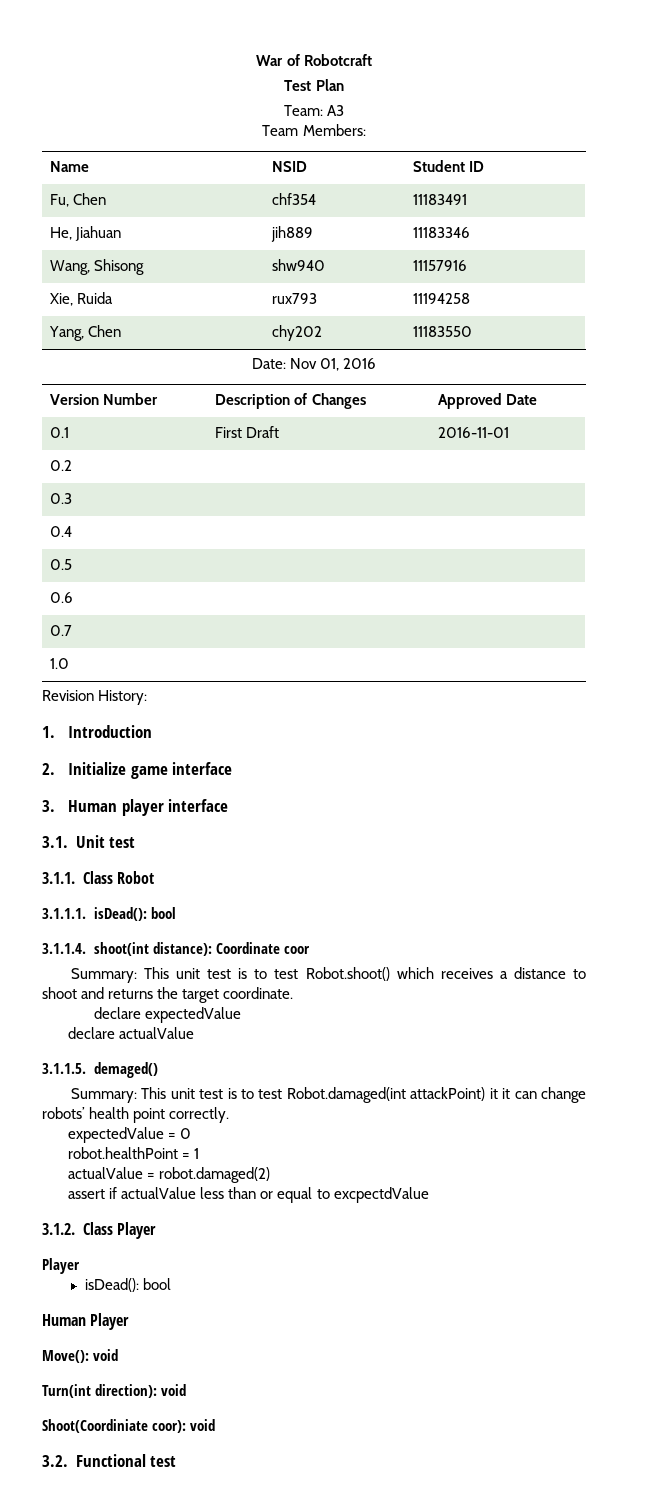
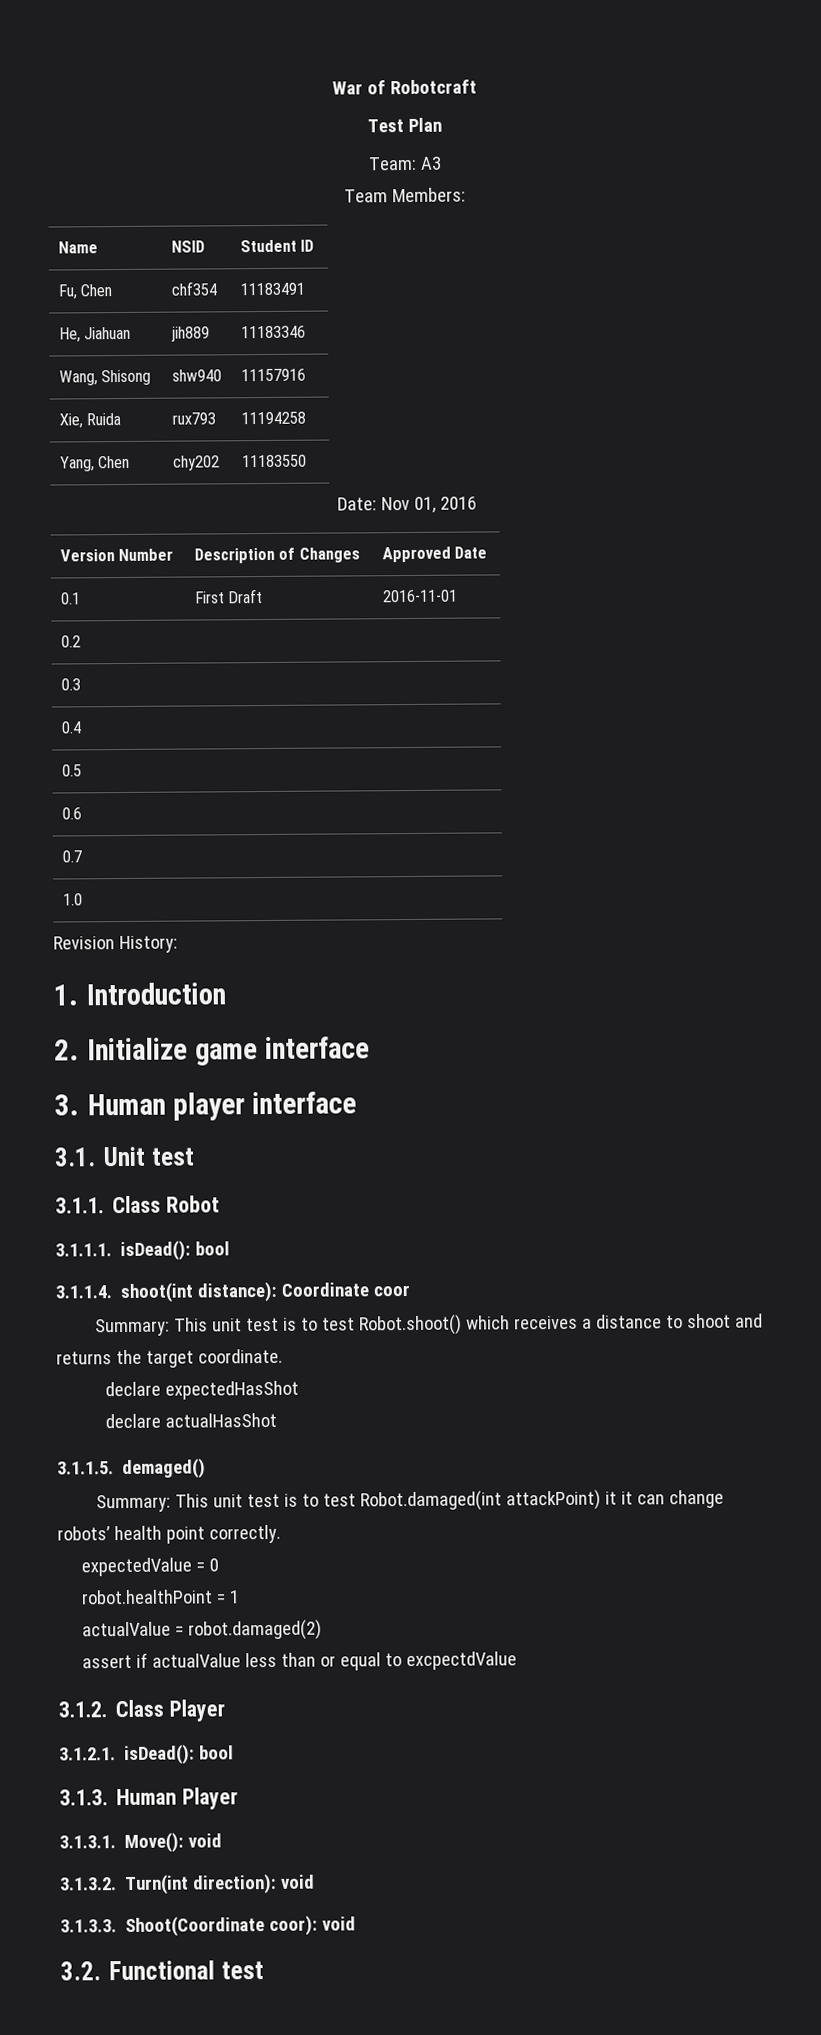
[145,1007,242,1023] [68,1027,195,1039] expectedValue // declare actualValue -> [164,1380,299,1400] [104,1412,277,1429] expectedHasShot // declare actualHasShot
[42,1258,80,1274] [84,1278,171,1292] Player // isDead(): bool // -> [59,1744,235,1766] [59,1789,108,1806] 3.1.2.1. isDead(): bool // 3.1.3.
(130, 1321) none -> [59,1835,116,1849] 3.1.3.1.
(119, 1355) none -> [59,1877,117,1891] 3.1.3.2.
[42,1419,148,1433] Shoot(Coordiniate -> [60,1916,266,1938] 3.1.3.3. Shoot(Coordinate

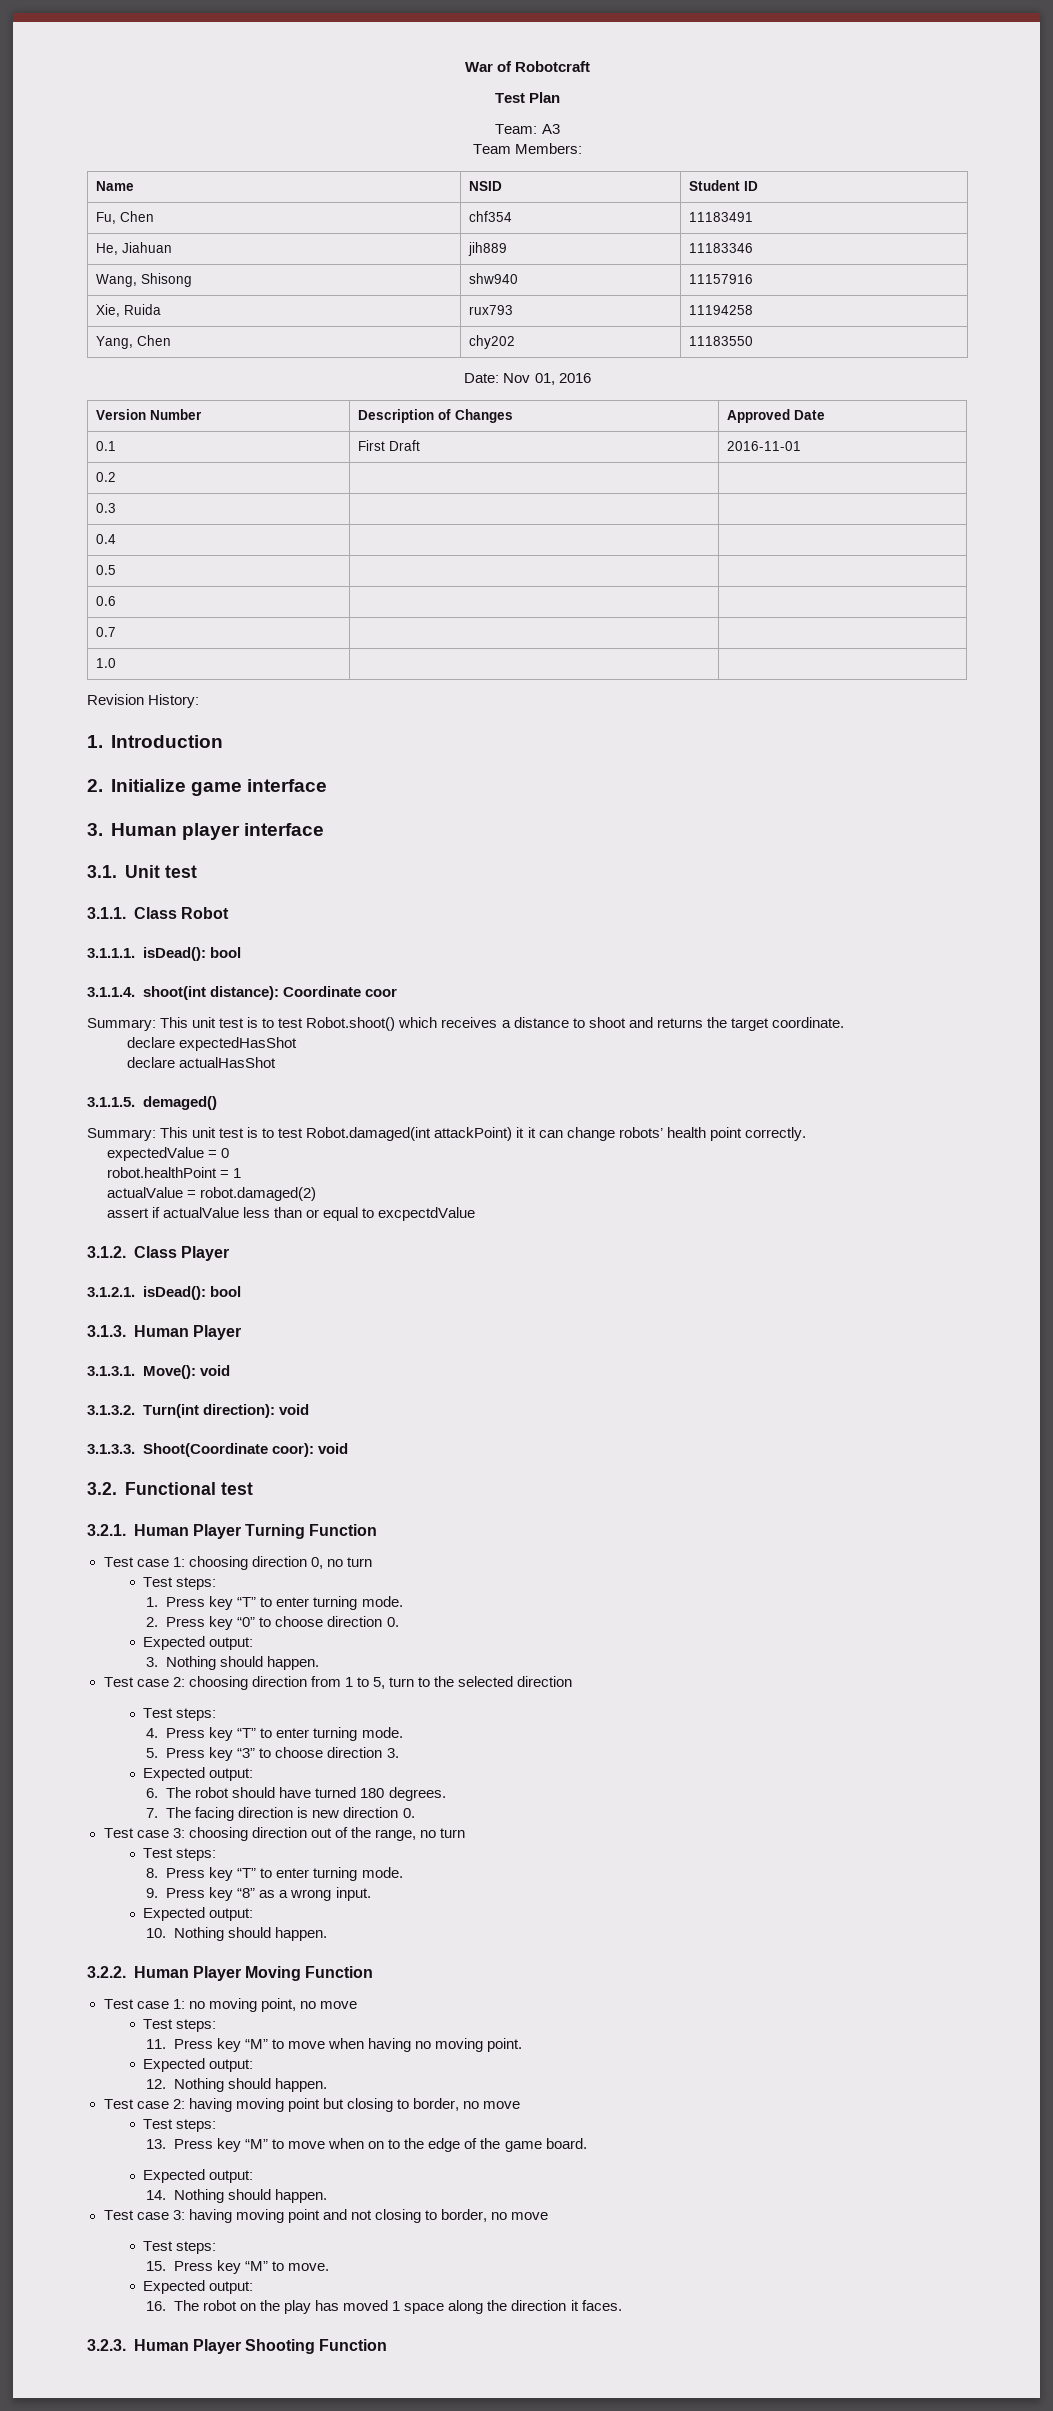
(264, 1970) none -> [87,1524,378,1539] [103,1556,372,1570] [143,1577,217,1590] [146,1596,403,1610] [146,1616,399,1630] [143,1636,254,1650] [146,1656,320,1670] [103,1676,573,1690] [143,1708,217,1721] [146,1727,403,1741] [146,1747,399,1761] [143,1767,254,1781] [146,1787,446,1801] [146,1807,415,1821] [103,1827,466,1841] [143,1848,217,1861] [146,1867,403,1881] [146,1887,371,1901] [143,1907,254,1921] [146,1927,328,1941] [87,1966,374,1981] [103,1998,357,2012] [143,2019,217,2032] [146,2038,523,2052] [143,2058,254,2072] [146,2078,328,2092] [103,2098,521,2112] [143,2119,217,2132] [146,2138,587,2152] [143,2169,254,2183] [146,2189,328,2203] [103,2209,549,2223] [143,2241,217,2254] [146,2260,330,2274] [143,2280,254,2294] [146,2300,622,2314] [87,2339,388,2354] // 3.2.1. Human Player Turning Function // Test case 1: choosing direction 0, no turn // Test steps: // 1. Press key “T” to enter turning mode. // 2. Press key “0” to choose direction 0. // Expected output: // 3. Nothing should happen. // Test case 2: choosing direction from 1 to 5, turn to the selected direction // Test steps: // 4. Press key “T” to enter turning mode. // 5. Press key “3” to choose direction 3. // Expected output: // 6. The robot should have turned 180 degrees. // 7. The facing direction is new direction 0. // Test case 3: choosing direction out of the range, no turn // Test steps: // 8. Press key “T” to enter turning mode. // 9. Press key “8” as a wrong input. // Expected output: // 10. Nothing should happen. // 3.2.2. Human Player Moving Function // Test case 1: no moving point, no move // Test steps: // 11. Press key “M” to move when having no moving point. // Expected output: // 12. Nothing should happen. // Test case 2: having moving point but closing to border, no move // Test steps: // 13. Press key “M” to move when on to the edge of the game board. // Expected output: // 14. Nothing should happen. // Test case 3: having moving point and not closing to border, no move // Test steps: // 15. Press key “M” to move. // Expected output: // 16. The robot on the play has moved 1 space along the direction it faces. // 3.2.3. Human Player Shooting Function

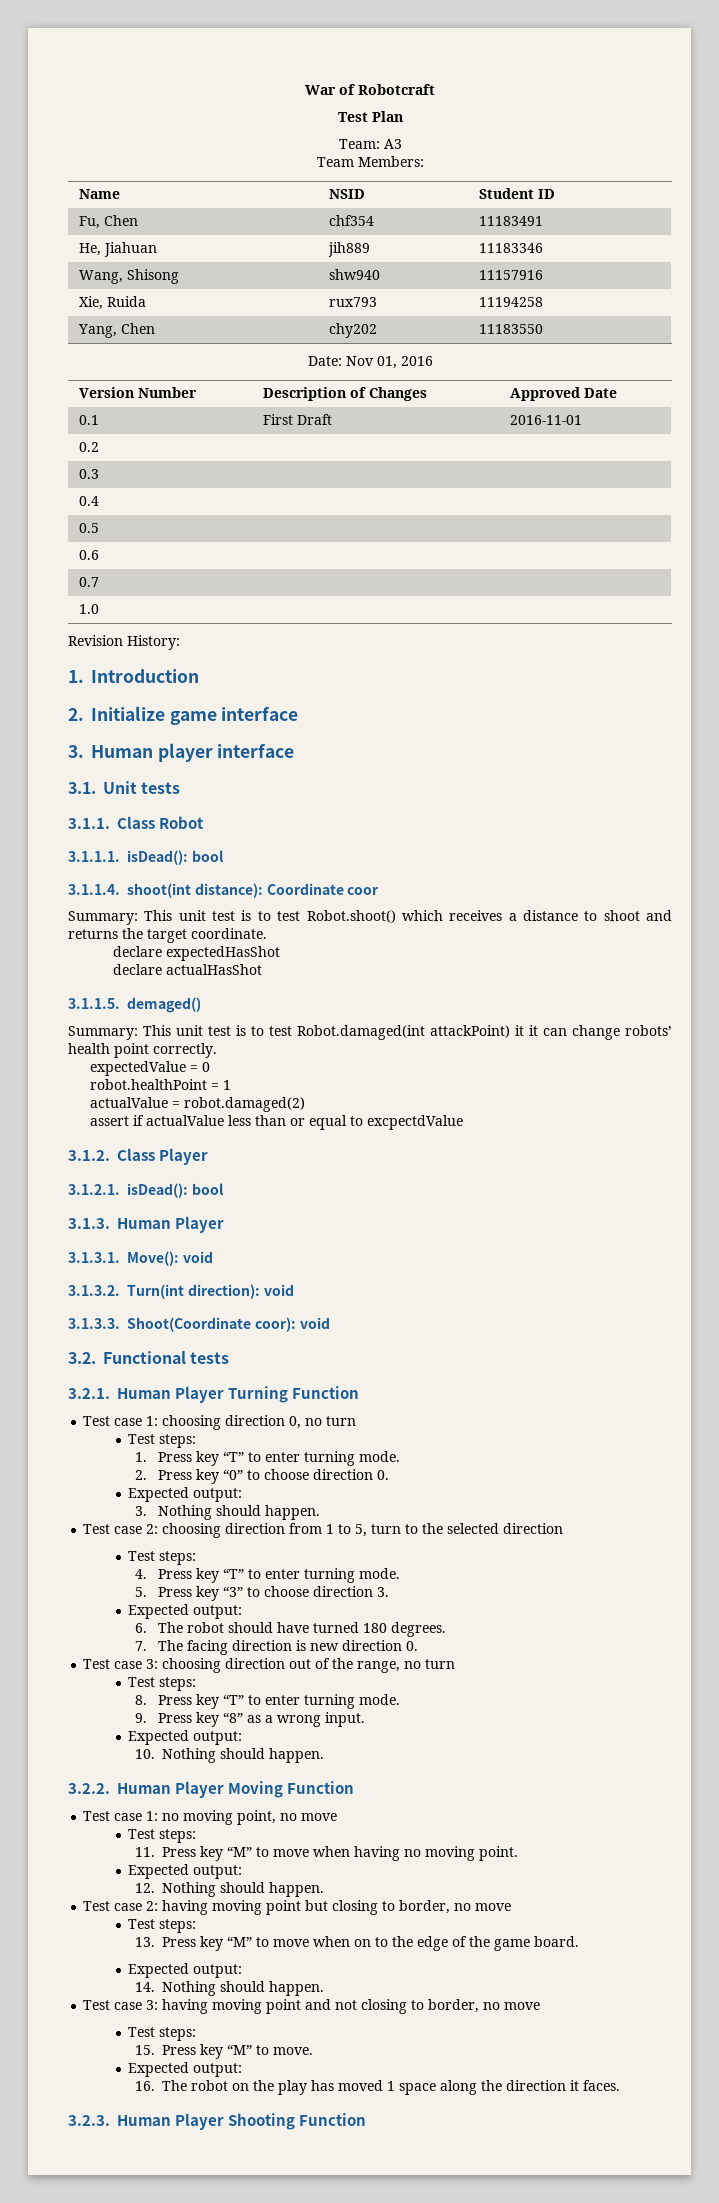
[164,865,197,878] test -> [141,782,181,794] tests
[220,1482,253,1495] test -> [190,1352,230,1364] tests

